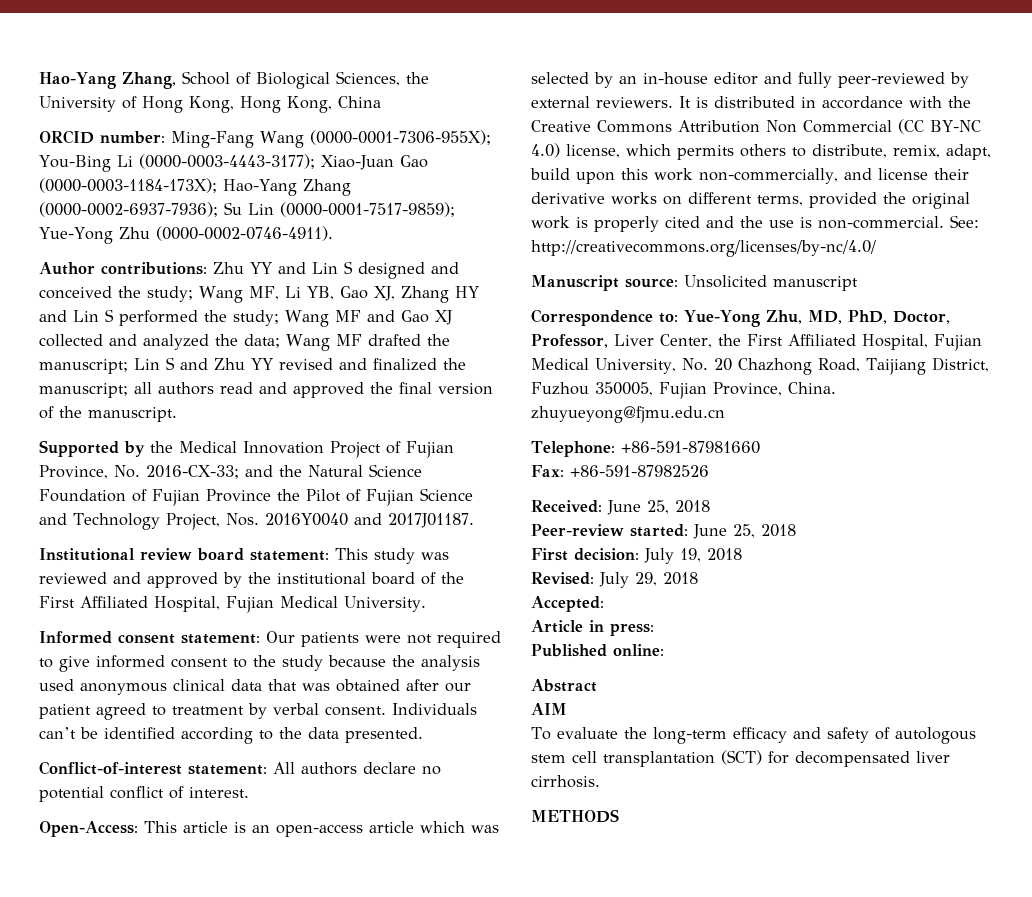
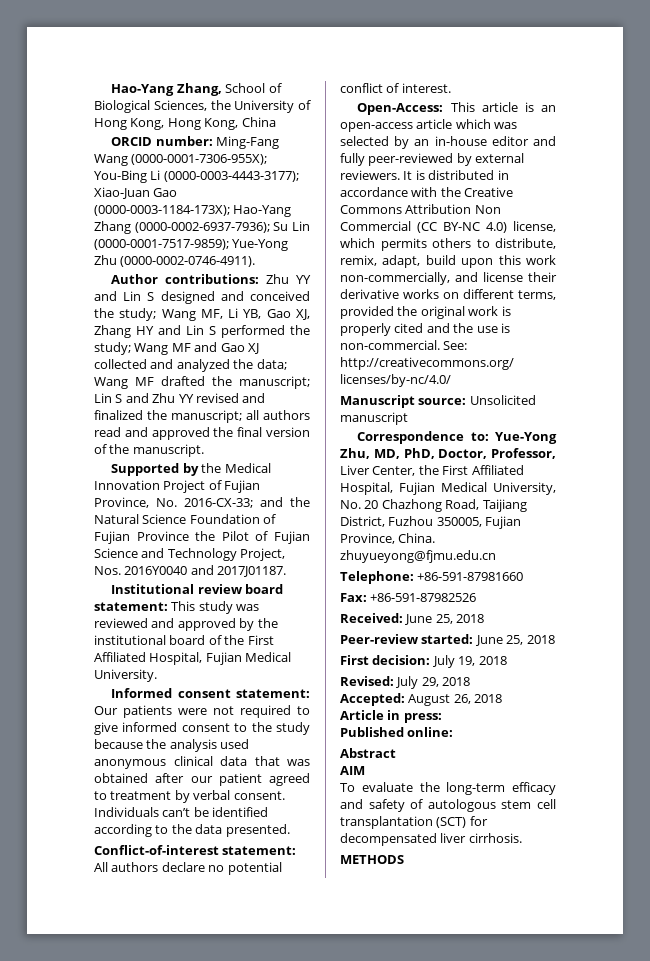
(604, 604) none -> [408,694,503,706] August 26, 2018

